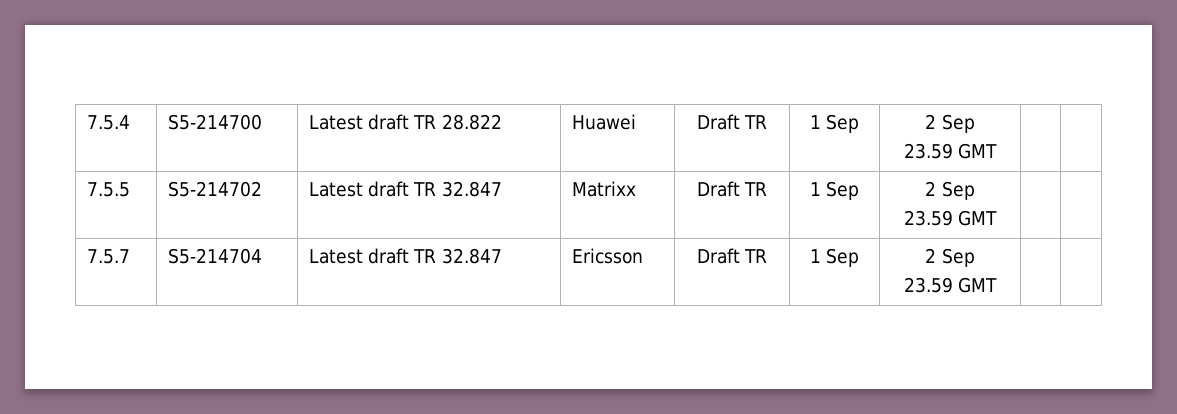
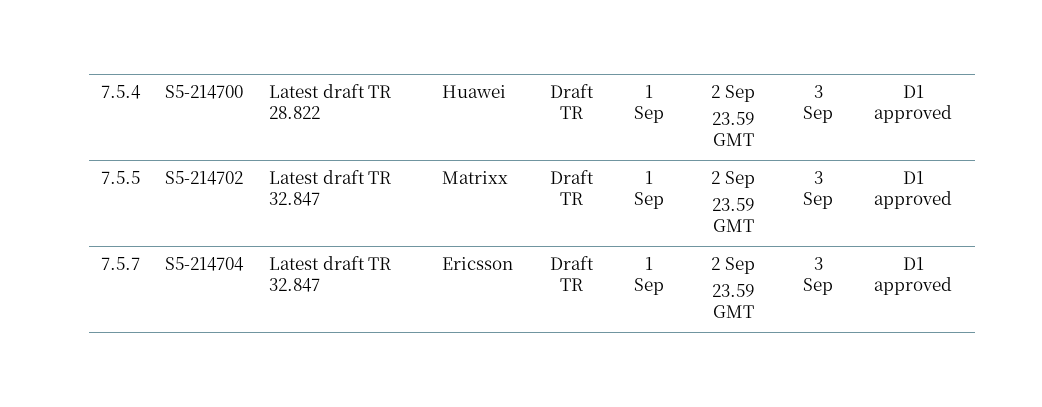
(998, 151) | -> [813,85,823,98] [803,106,833,123] [902,85,924,98] [874,105,952,123] 3 Sep | D1 approved
(998, 218) | -> [813,171,823,184] [803,192,833,209] [902,171,924,184] [874,191,952,209] 3 Sep | D1 approved
(998, 285) | -> [813,257,823,270] [803,278,833,295] [902,257,924,270] [874,277,952,295] 3 Sep | D1 approved

